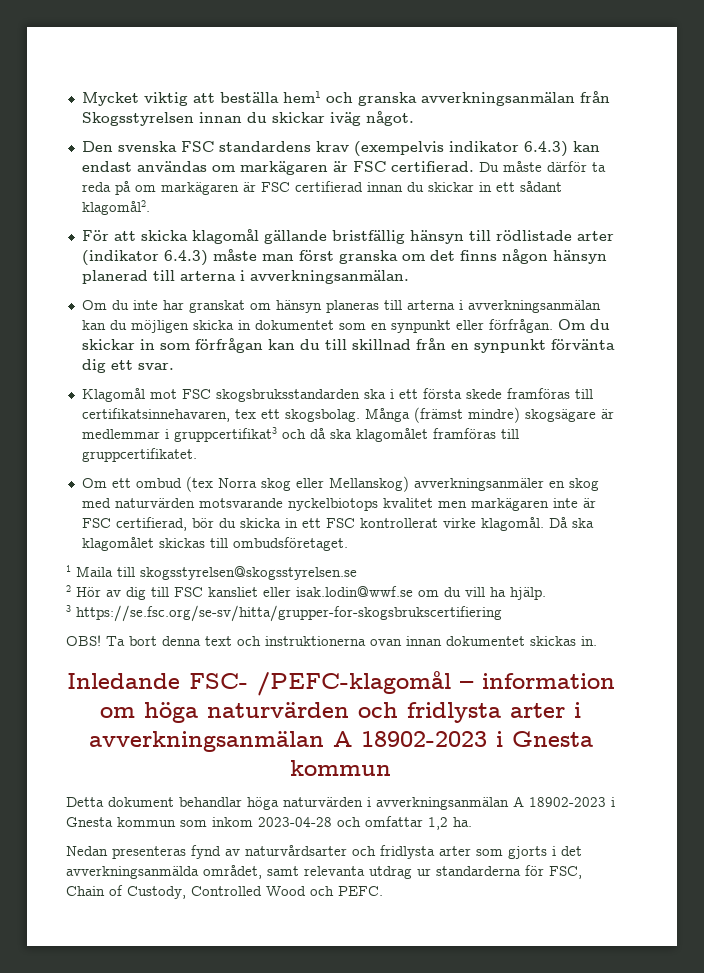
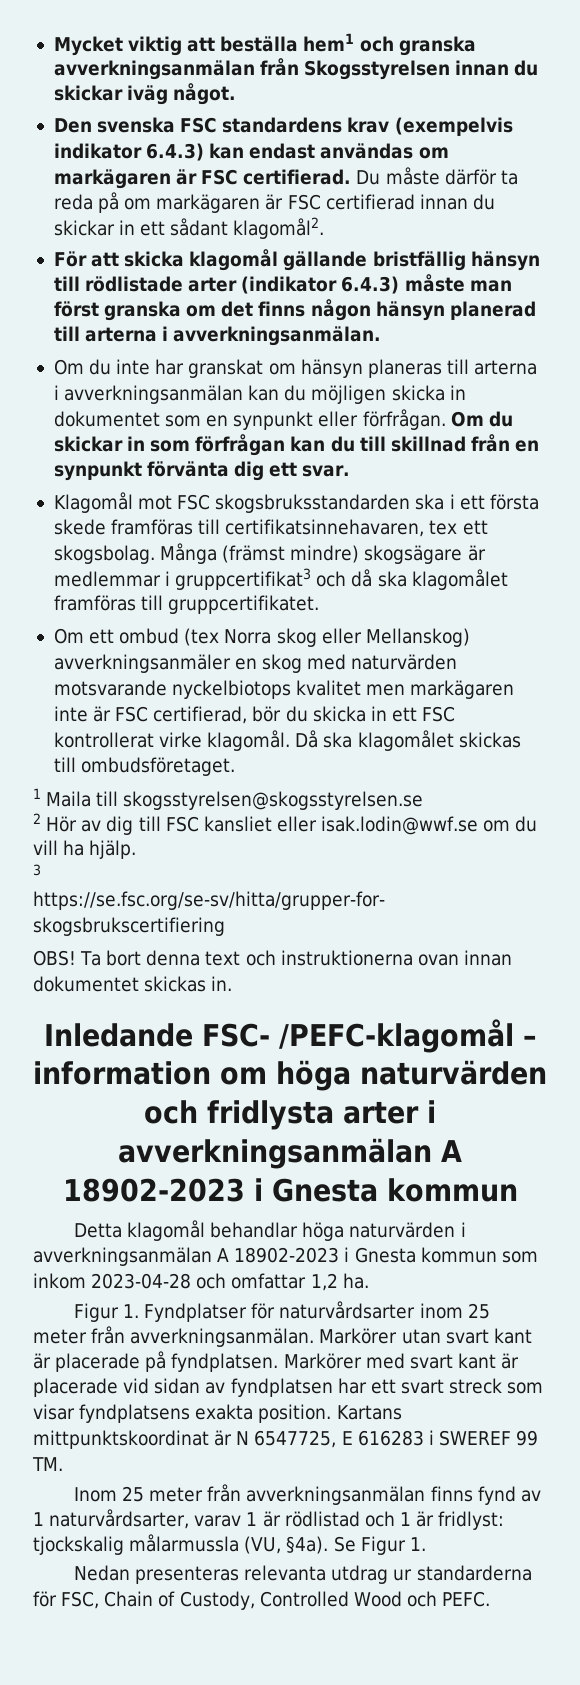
[108,797,174,807] dokument -> [127,1220,206,1241] klagomål
[66,845,582,859] [66,865,299,879] Nedan presenteras fynd av naturvårdsarter och fridlysta arter som gjorts i det avverkningsanmälda området, samt -> [73,1301,490,1322] [33,1326,532,1347] [33,1351,520,1372] [33,1378,544,1397] [33,1404,402,1423] [33,1430,539,1449] [32,1457,63,1471] [73,1484,541,1505] [33,1509,505,1530] [33,1534,426,1555] [73,1565,240,1584] Figur 1. Fyndplatser för naturvårdsarter inom 25 meter från avverkningsanmälan. Markörer utan svart kant är placerade på fyndplatsen. Markörer med svart kant är placerade vid sidan av fyndplatsen har ett svart streck som visar fyndplatsens exakta position. Kartans mittpunktskoordinat är N 6547725, E 616283 i SWEREF 99 TM. // Inom 25 meter från avverkningsanmälan finns fynd av 1 naturvårdsarter, varav 1 är rödlistad och 1 är fridlyst: tjockskalig målarmussla (VU, §4a). Se Figur 1. // Nedan presenteras

